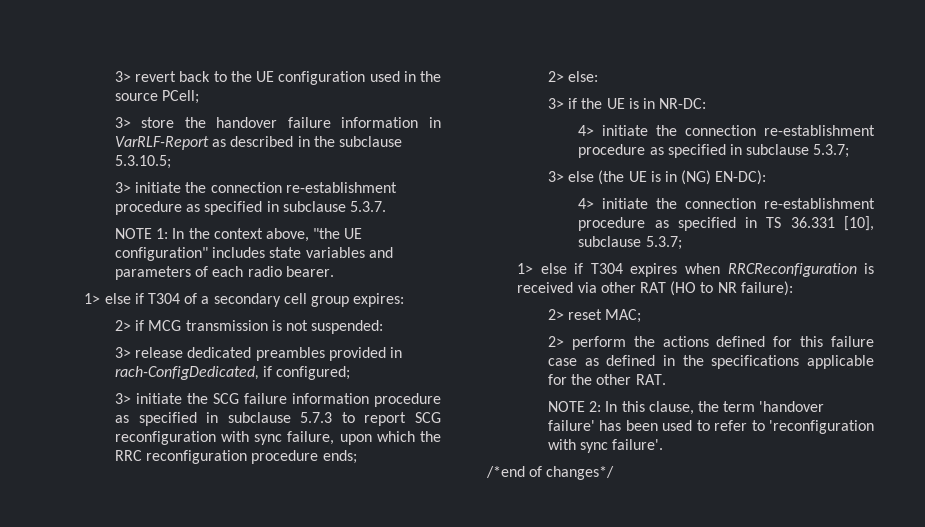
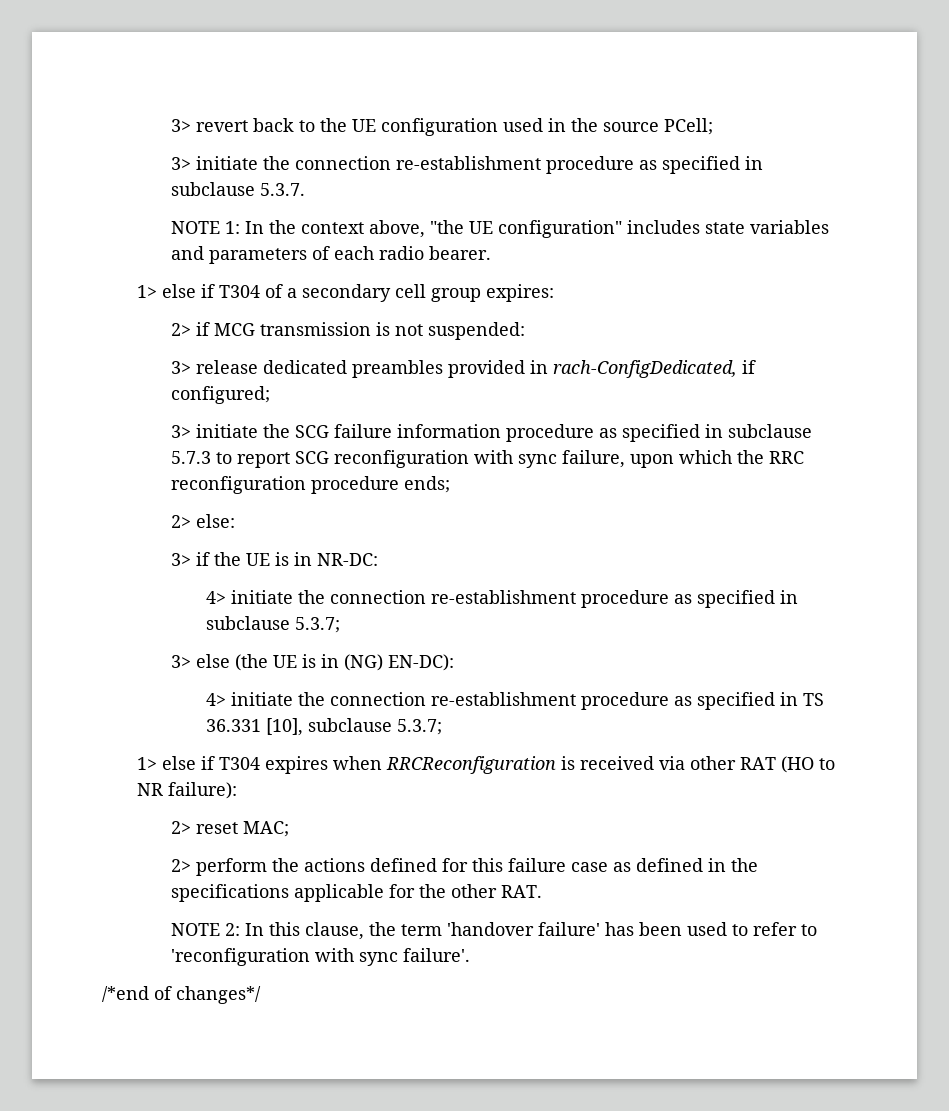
[114,117,441,128] [114,136,402,150] [114,155,171,169] // 3> store the handover failure information in VarRLF-Report as described in the subclause 5.3.10.5; -> (714, 126) none

